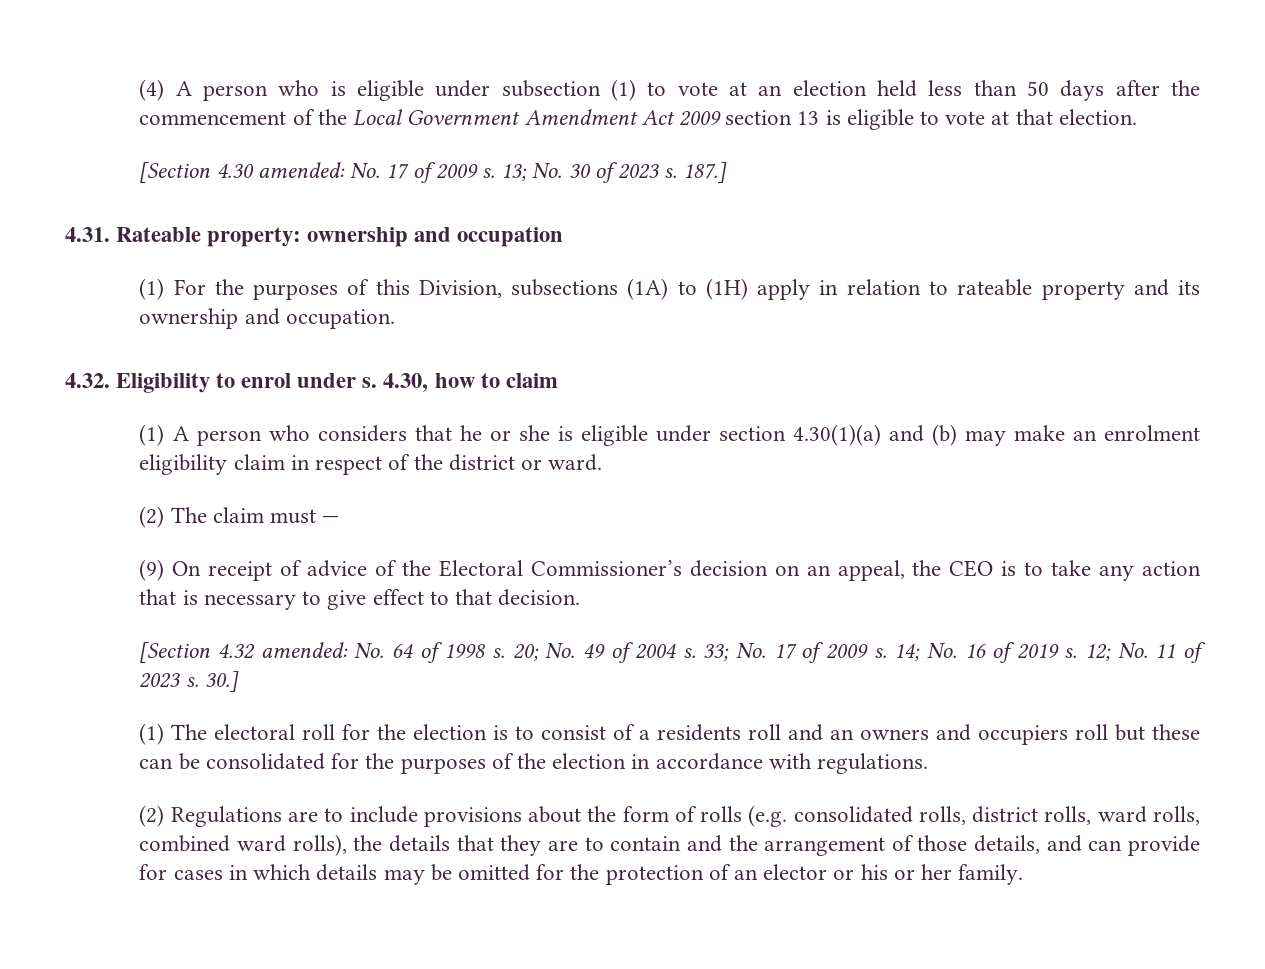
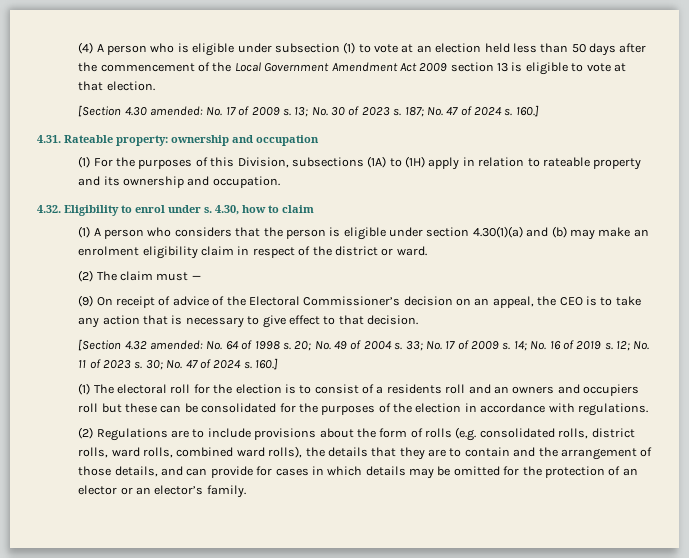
[683,162,728,183] 187.] -> [404,105,539,117] 187; No. 47 of 2024 s. 160.]
[459,425,550,441] he or she -> [263,227,326,239] the person
[204,671,239,692] 30.] -> [145,358,279,370] 30; No. 47 of 2024 s. 160.]
[860,864,953,880] his or her -> [136,485,204,495] an elector’s

